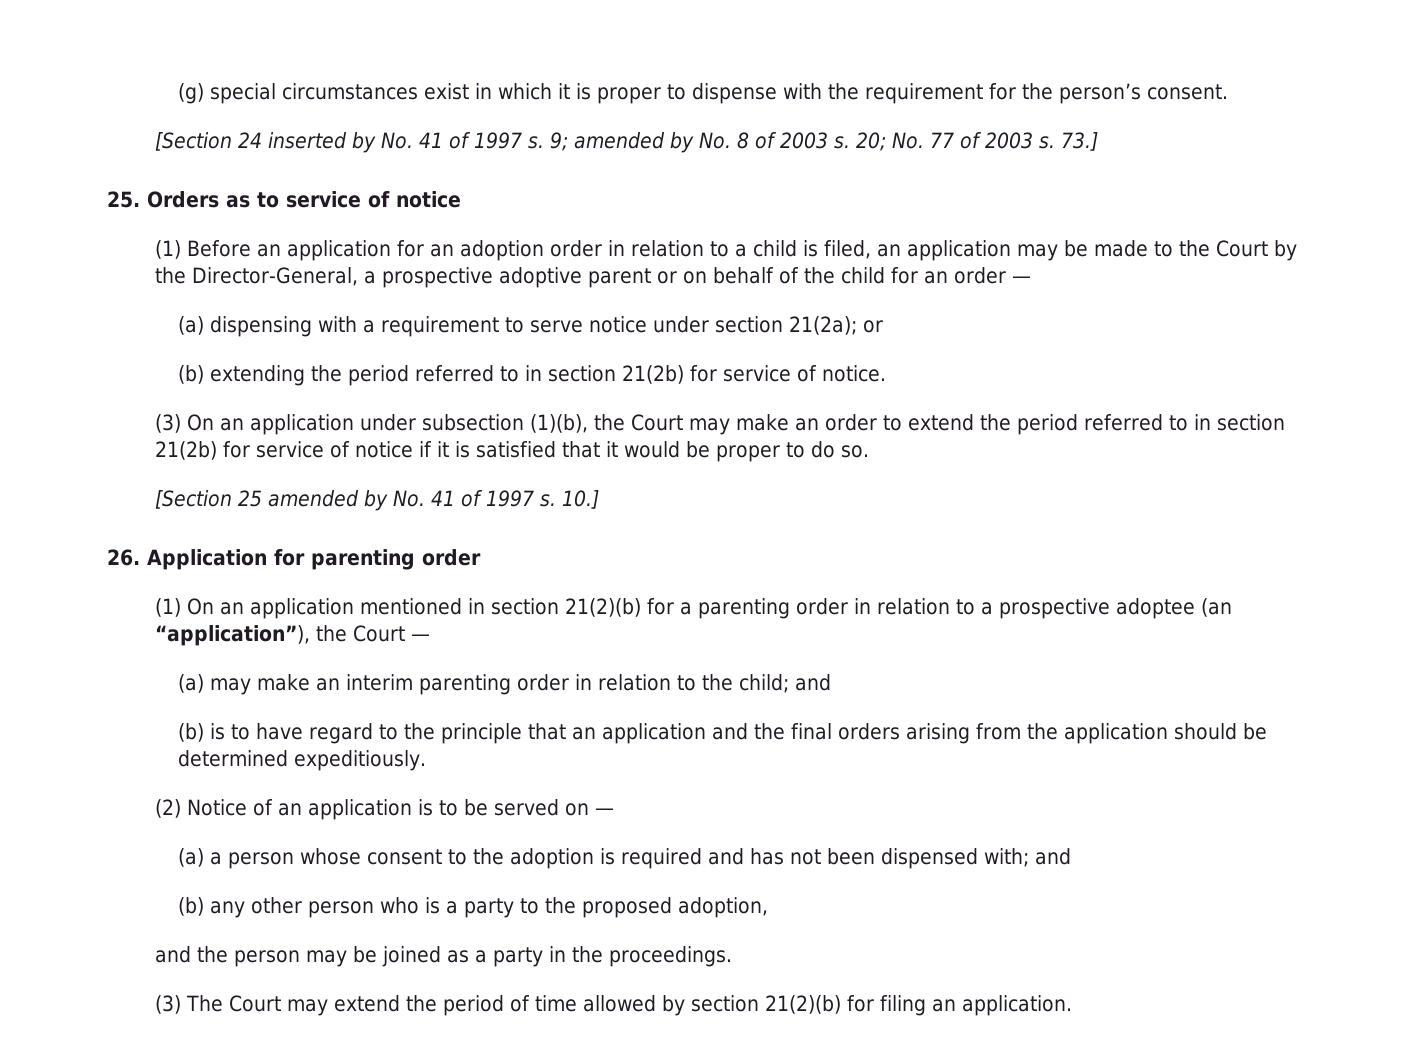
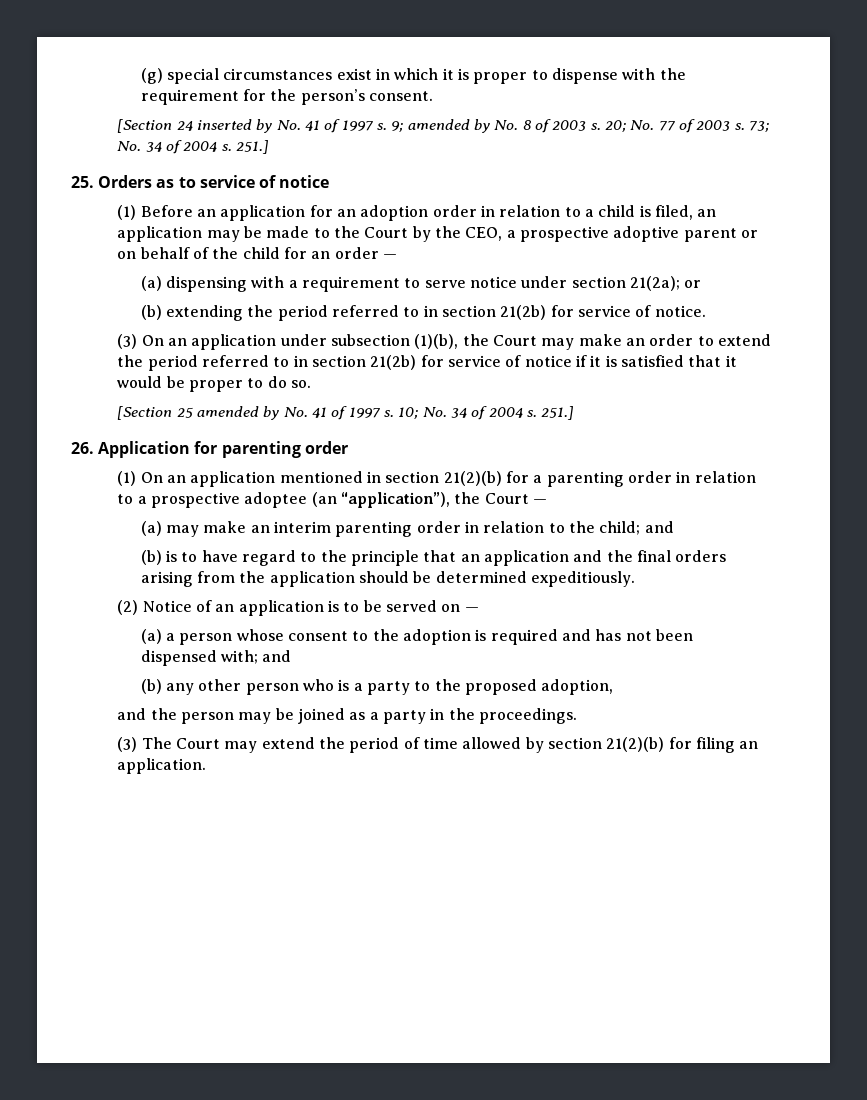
[1060,132,1098,151] 73.] -> [748,121,769,132] [117,140,270,154] 73; No. 34 of 2004 s. 251.]
[191,267,358,286] Director-General, -> [465,227,503,241] CEO,
[561,490,599,509] 10.] -> [398,406,575,420] 10; No. 34 of 2004 s. 251.]

